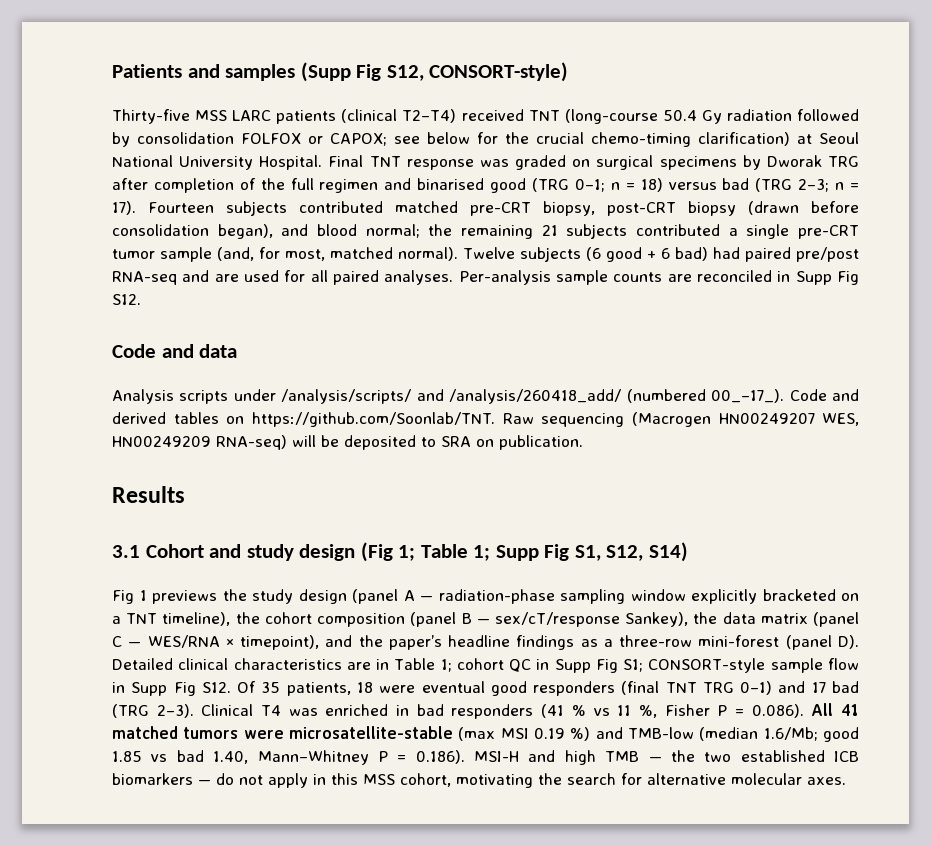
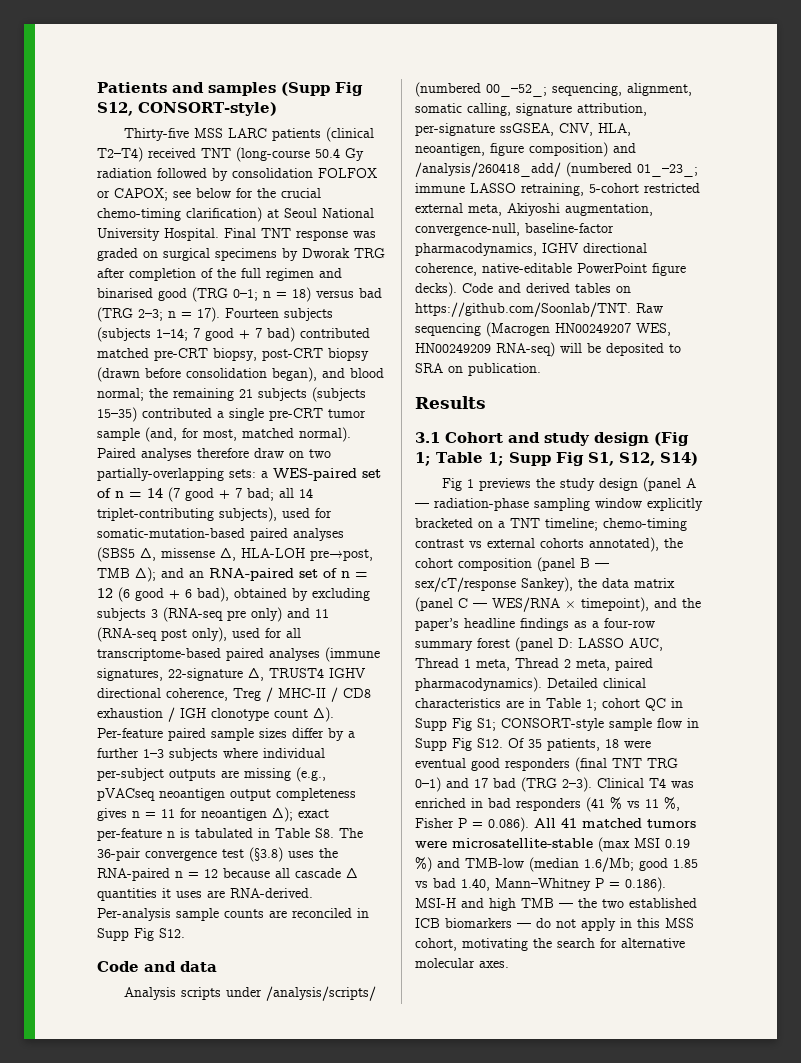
(287, 208) none -> [97,327,295,342] (subjects 1–14; 7 good + 7 bad)
(628, 231) none -> [312,387,366,402] [97,407,137,422] (subjects 15–35)
[463,247,859,262] [112,270,454,285] Twelve subjects (6 good + 6 bad) had paired pre/post RNA-seq and are used for all paired analyses. -> [97,448,331,461] [97,468,381,481] [97,487,313,502] [97,507,332,522] [97,528,344,541] [97,547,373,562] [97,567,368,582] [97,587,370,602] [97,607,329,622] [97,627,301,642] [97,647,380,662] [97,668,366,681] [97,687,371,702] [97,707,334,722] [97,728,355,741] [97,748,325,761] [97,767,326,782] [97,788,356,801] [97,807,329,822] [97,828,363,841] [97,847,338,862] [97,868,358,881] [97,888,313,901] Paired analyses therefore draw on two partially-overlapping sets: a WES-paired set of n = 14 (7 good + 7 bad; all 14 triplet-contributing subjects), used for somatic-mutation-based paired analyses (SBS5 Δ, missense Δ, HLA-LOH pre→post, TMB Δ); and an RNA-paired set of n = 12 (6 good + 6 bad), obtained by excluding subjects 3 (RNA-seq pre only) and 11 (RNA-seq post only), used for all transcriptome-based paired analyses (immune signatures, 22-signature Δ, TRUST4 IGHV directional coherence, Treg / MHC-II / CD8 exhaustion / IGH clonotype count Δ). Per-feature paired sample sizes differ by a further 1–3 subjects where individual per-subject outputs are missing (e.g., pVACseq neoantigen output completeness gives n = 11 for neoantigen Δ); exact per-feature n is tabulated in Table S8. The 36-pair convergence test (§3.8) uses the RNA-paired n = 12 because all cascade Δ quantities it uses are RNA-derived.
[416,389,785,404] and /analysis/260418_add/ (numbered 00_–17_). -> [415,82,692,97] [415,103,647,116] [415,123,631,136] [415,142,636,157] [415,162,698,177] [415,183,700,196] [415,203,653,216] [415,223,614,236] [415,243,647,256] [415,263,686,276] [415,282,457,297] (numbered 00_–52_; sequencing, alignment, somatic calling, signature attribution, per-signature ssGSEA, CNV, HLA, neoantigen, figure composition) and /analysis/260418_add/ (numbered 01_–23_; immune LASSO retraining, 5-cohort restricted external meta, Akiyoshi augmentation, convergence-null, baseline-factor pharmacodynamics, IGHV directional coherence, native-editable PowerPoint figure decks).
[162,612,231,626] timeline), -> [545,518,687,531] [415,537,659,552] timeline; chemo-timing contrast vs external cohorts annotated),
[619,635,859,650] three-row mini-forest (panel D). -> [604,618,655,628] [415,637,663,652] [415,658,653,671] [415,677,542,692] four-row summary forest (panel D: LASSO AUC, Thread 1 meta, Thread 2 meta, paired pharmacodynamics).

